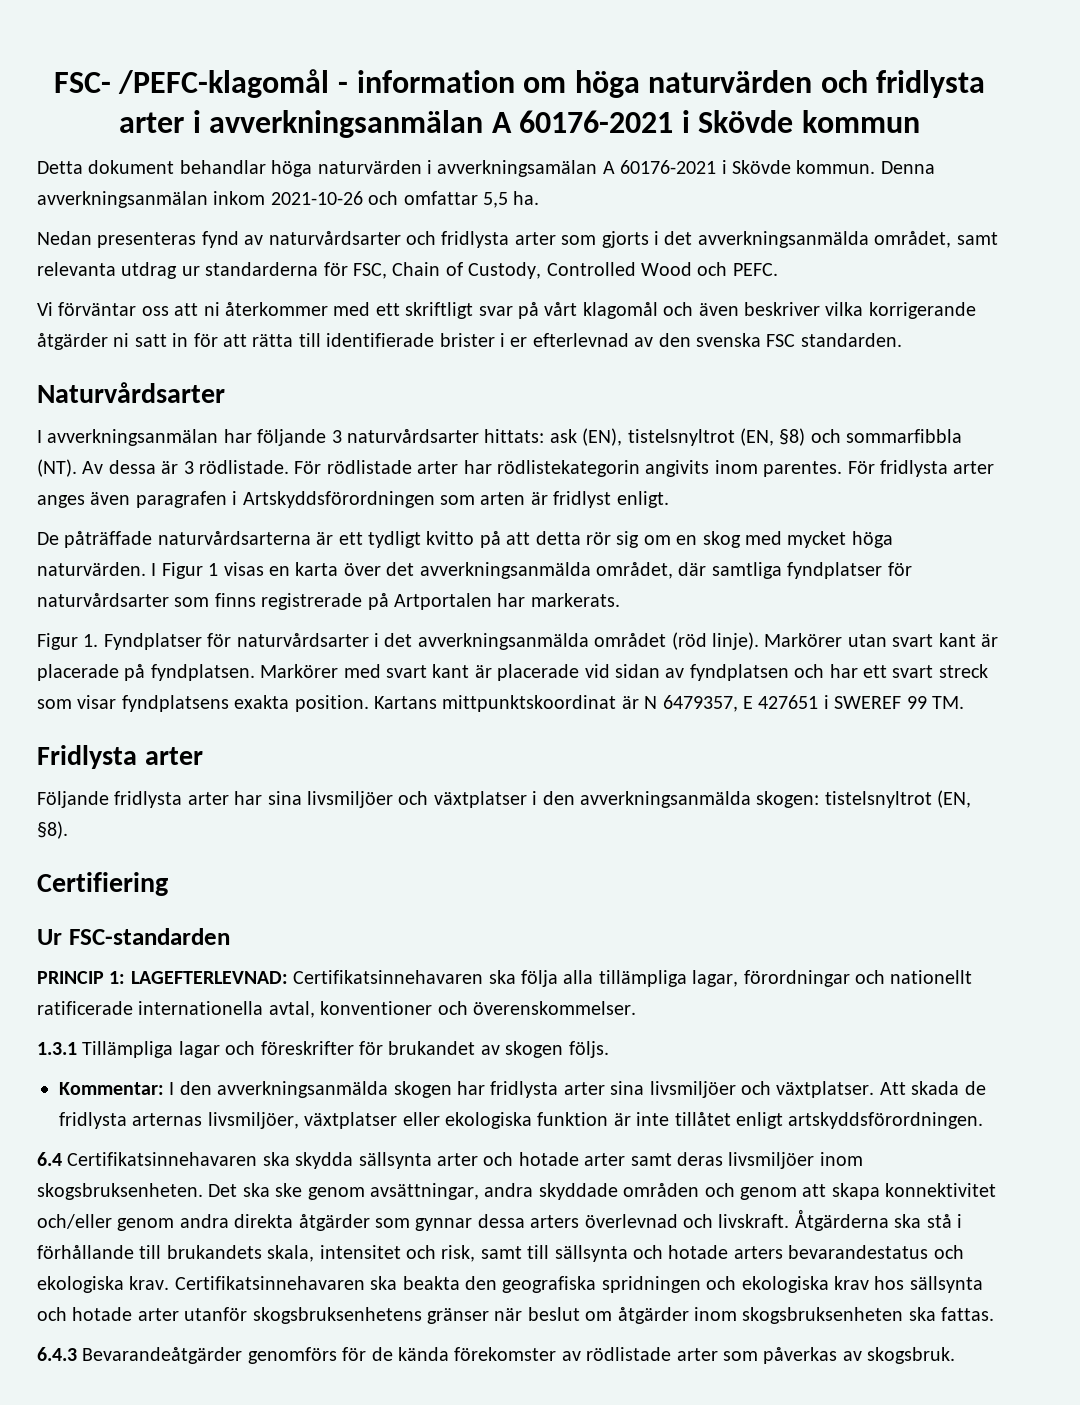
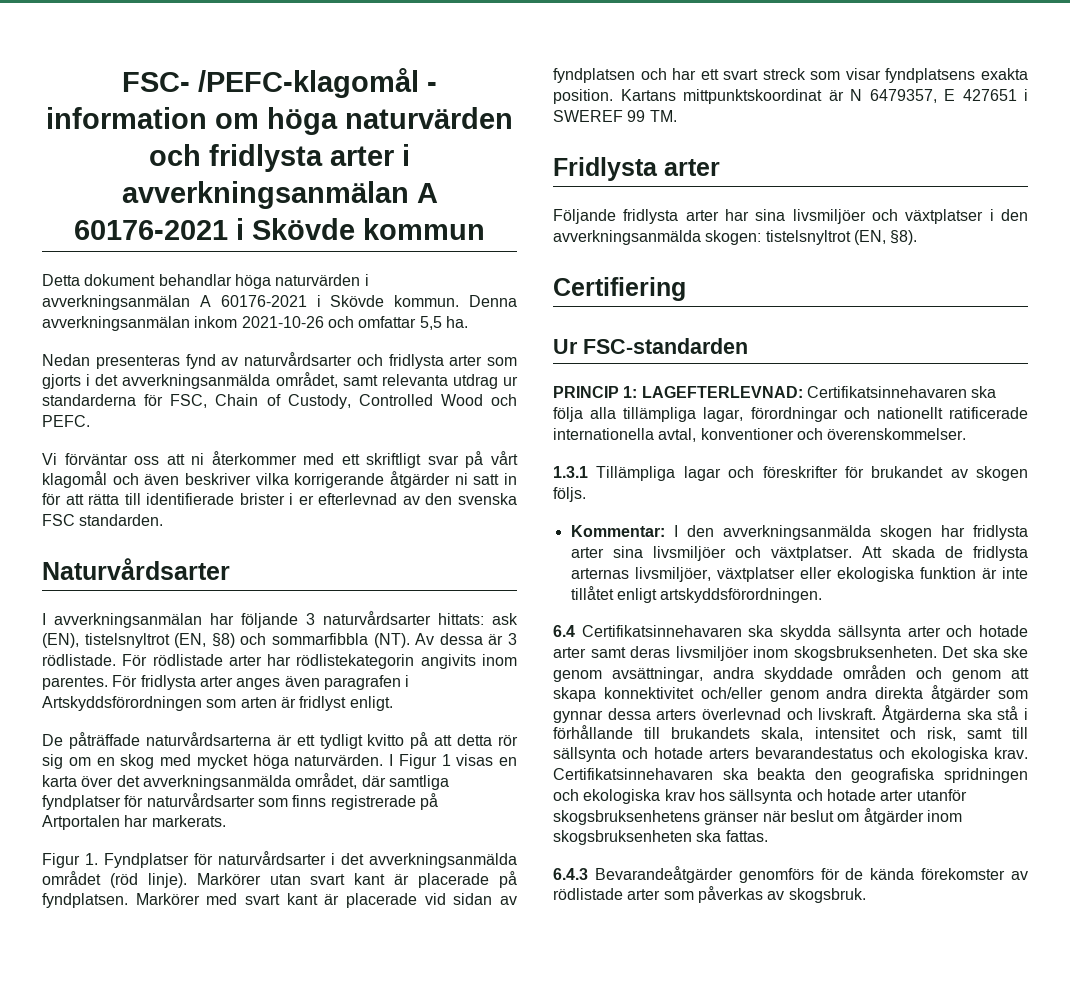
[437,160,598,177] avverkningsamälan -> [42,295,190,310] avverkningsanmälan

